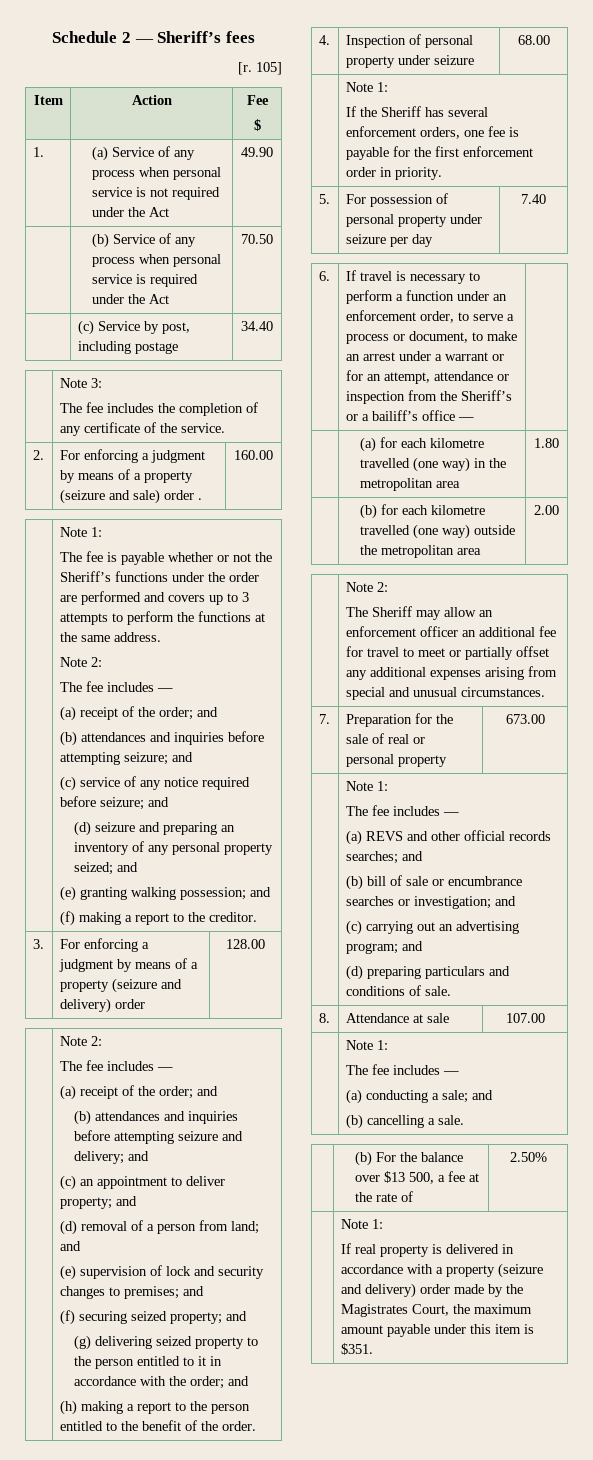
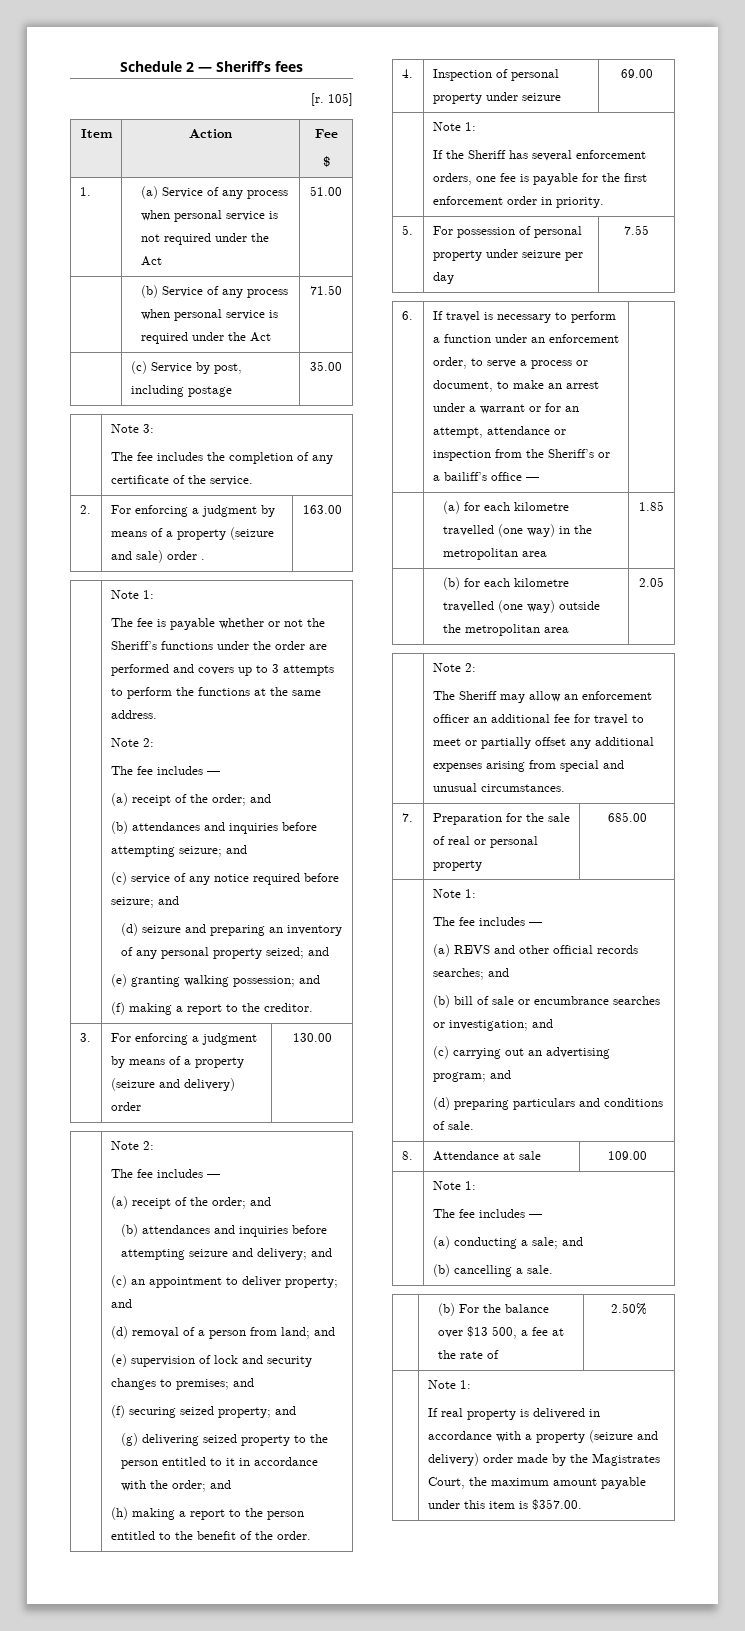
[241,147,273,157] 49.90 -> [310,186,342,196] 51.00
[241,234,273,244] 70.50 -> [310,285,342,295] 71.50
[241,321,273,331] 34.40 -> [310,361,342,371] 35.00
[234,450,273,460] 160.00 -> [303,505,342,514] 163.00
[226,939,265,949] 128.00 -> [292,1033,332,1042] 130.00
[517,35,550,45] 68.00 -> [620,69,653,78] 69.00
[521,194,546,204] 7.40 -> [624,225,649,235] 7.55
[534,438,559,448] 1.80 -> [639,501,664,511] 1.85
[534,505,559,515] 2.00 -> [639,577,664,587] 2.05
[505,714,545,724] 673.00 -> [607,812,647,822] 685.00
[505,1013,545,1023] 107.00 -> [607,1151,647,1160] 109.00
[340,1343,373,1355] $351. -> [531,1499,582,1510] $357.00.

